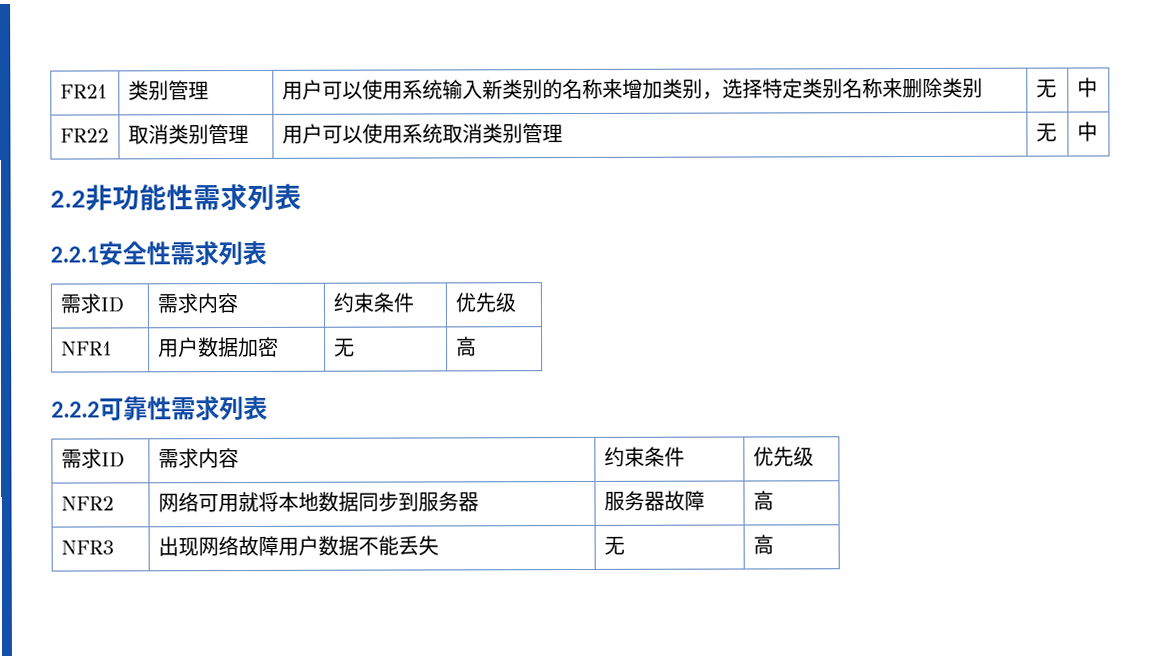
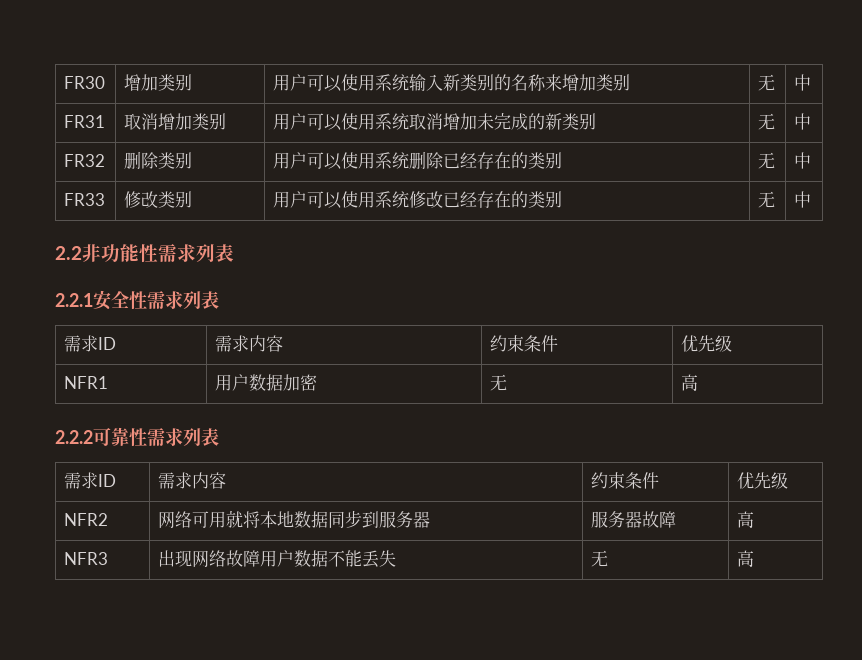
[59,84,108,99] [127,80,209,101] FR21 | 类别管理 -> [64,76,106,89] [124,74,193,91] FR30 | 增加类别
[701,77,983,100] [1035,79,1057,98] [1076,77,1098,98] [59,128,109,143] [127,124,249,145] ，选择特定类别名称来删除类别 | 无 | 中 // FR22 | 取消类别管理 -> [758,74,776,91] [794,74,812,91] [64,115,106,128] [124,113,227,130] | 无 | 中 // FR31 | 取消增加类别
[481,123,563,144] 类别管理 -> [443,113,597,130] [758,113,776,130] [794,113,812,130] [64,154,106,167] [124,151,193,169] [273,151,563,170] [758,152,776,169] [794,152,812,169] [64,193,106,206] [124,191,193,208] [273,191,563,209] 增加未完成的新类别 | 无 | 中 // FR32 | 删除类别 | 用户可以使用系统删除已经存在的类别 | 无 | 中 // FR33 | 修改类别 | 用户可以使用系统修改已经存在的类别

